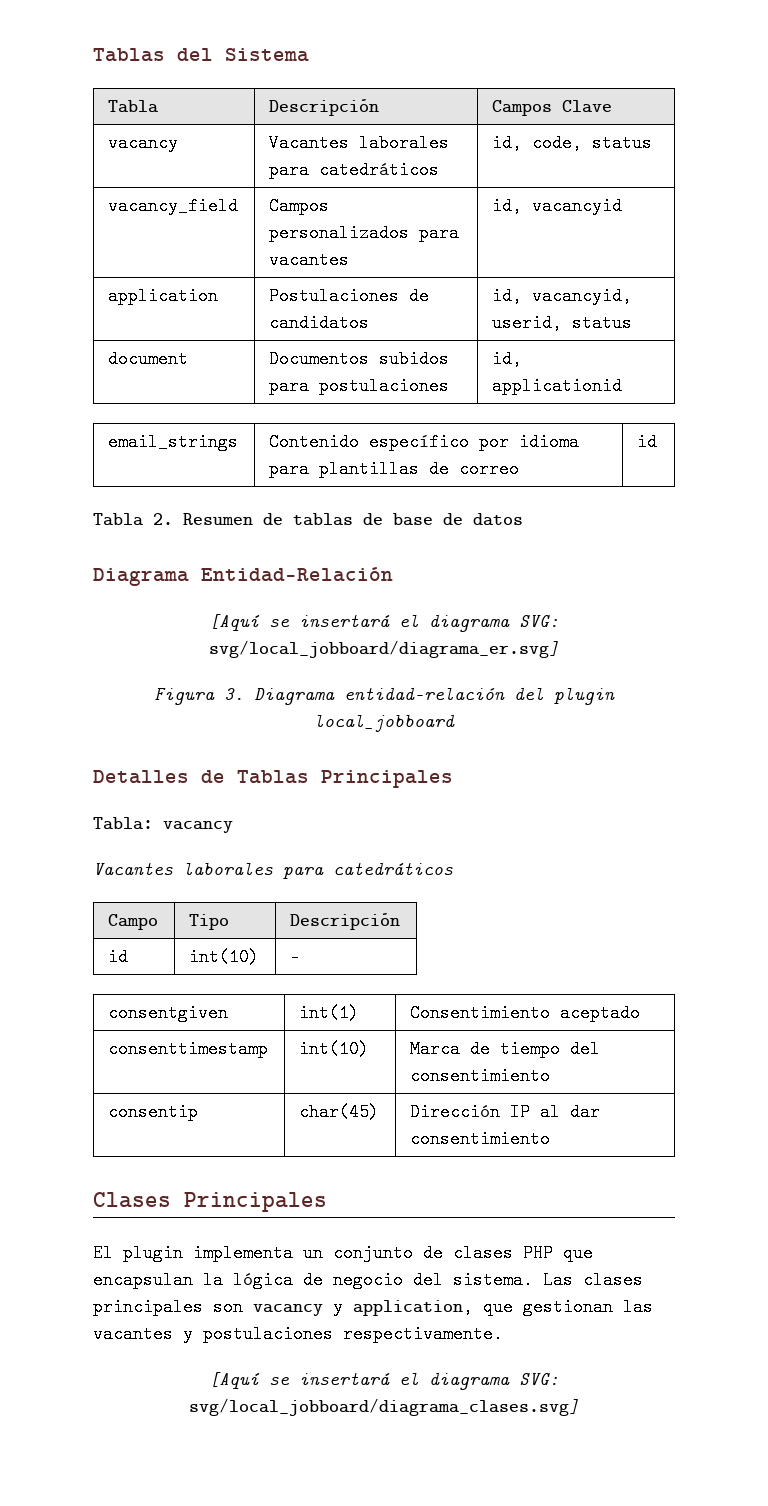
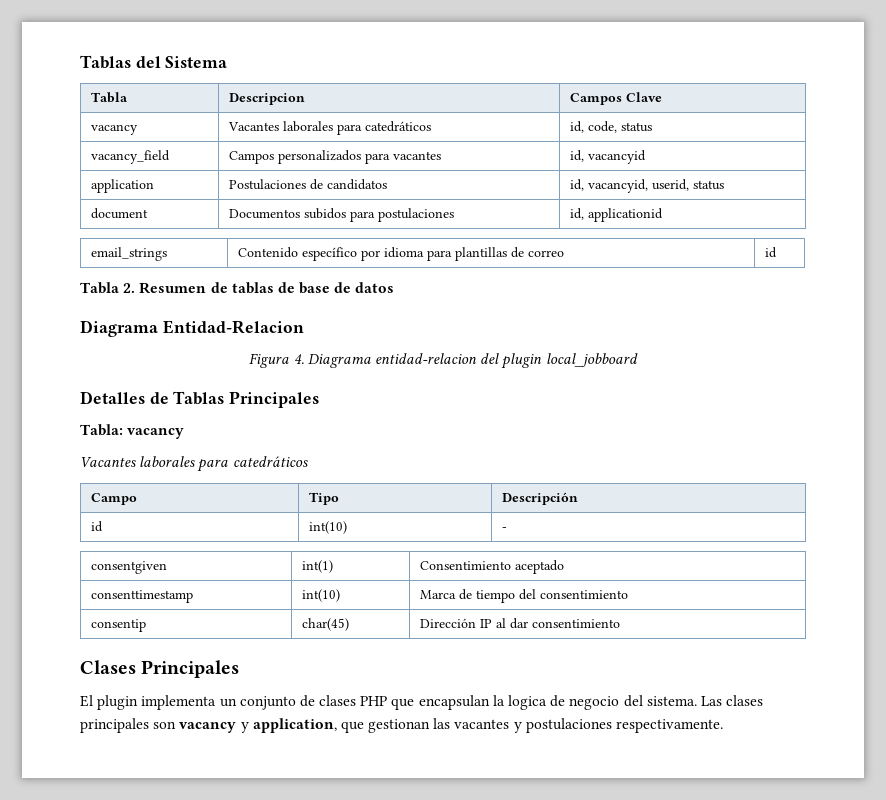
[269,99,380,116] Descripción -> [229,93,306,105] Descripcion
[201,567,393,582] [209,614,559,632] [209,640,559,658] [154,687,505,705] Entidad-Relación // [Aquí se insertará el diagrama SVG: svg/local_jobboard/diagrama_er.svg] // Figura 3. Diagrama entidad-relación -> [162,320,304,334] [249,353,477,368] Entidad-Relacion // Figura 4. Diagrama entidad-relacion
[233,1271,293,1289] lógica -> [508,695,548,710] logica
[209,1372,559,1390] [189,1398,579,1416] // [Aquí se insertará el diagrama SVG: svg/local_jobboard/diagrama_clases.svg] -> (724, 726) none

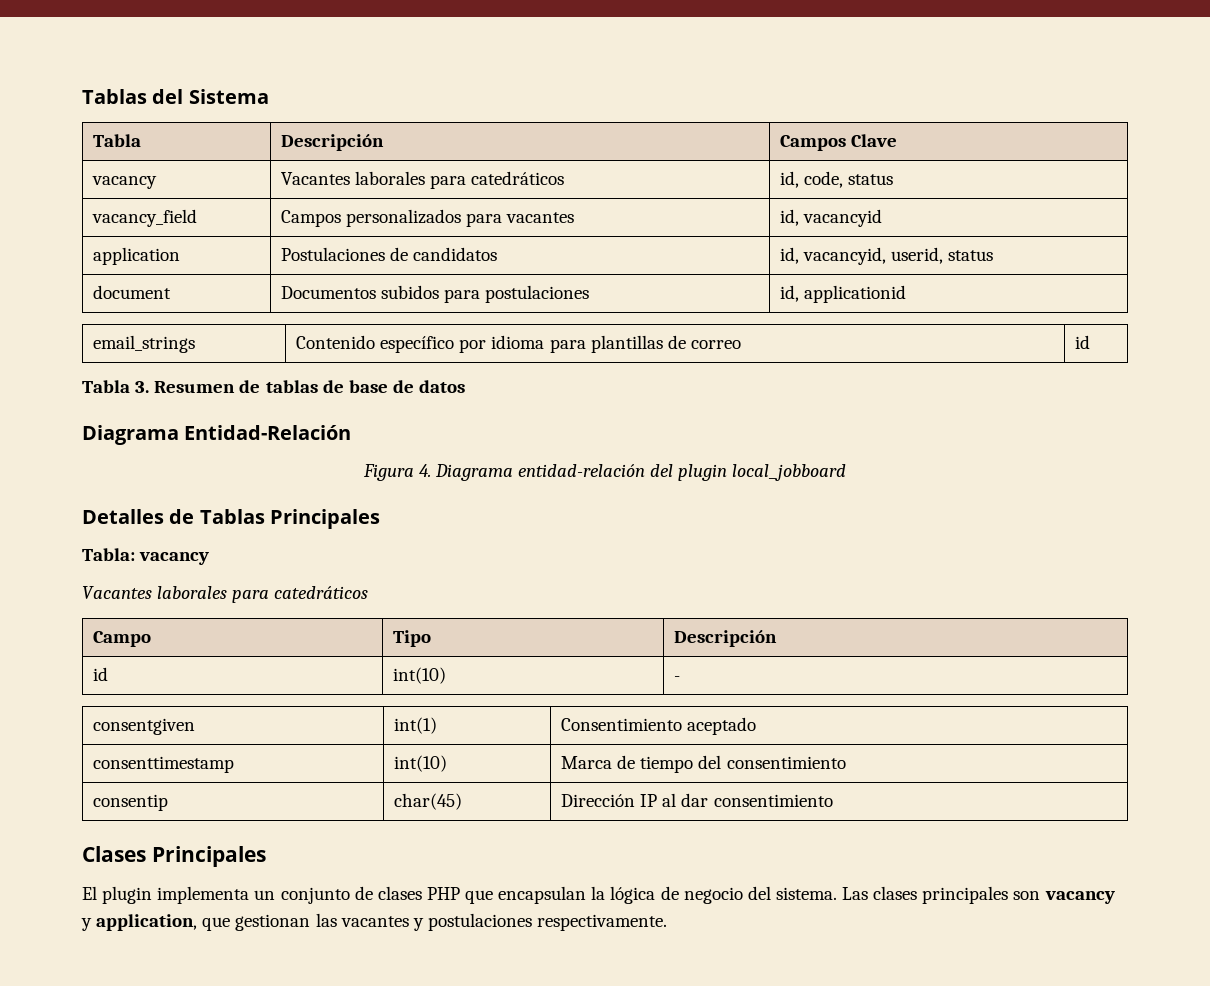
[229,93,306,105] Descripcion -> [281,134,385,151] Descripción
[123,283,136,293] 2. -> [135,381,150,393] 3.
[162,320,304,334] Entidad-Relacion -> [184,425,352,440] Entidad-Relación
[375,353,477,364] entidad-relacion -> [518,464,645,477] entidad-relación
[508,695,548,710] logica -> [610,886,656,904] lógica

